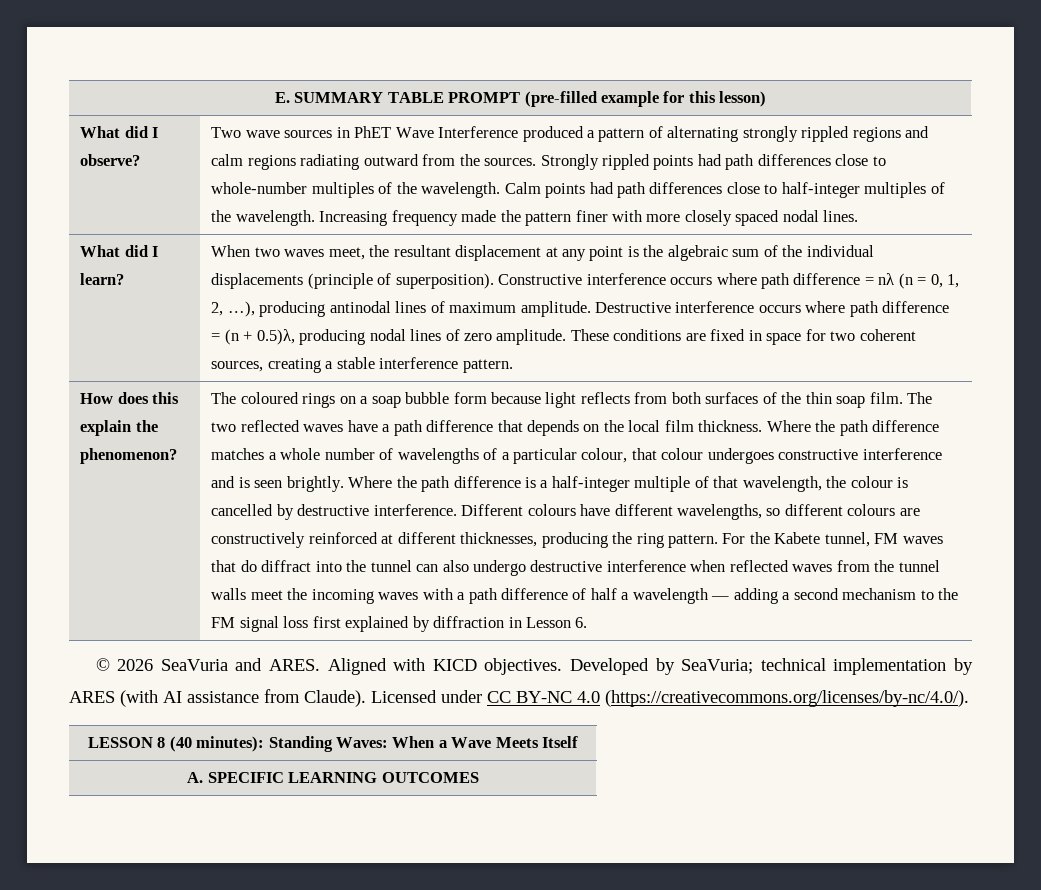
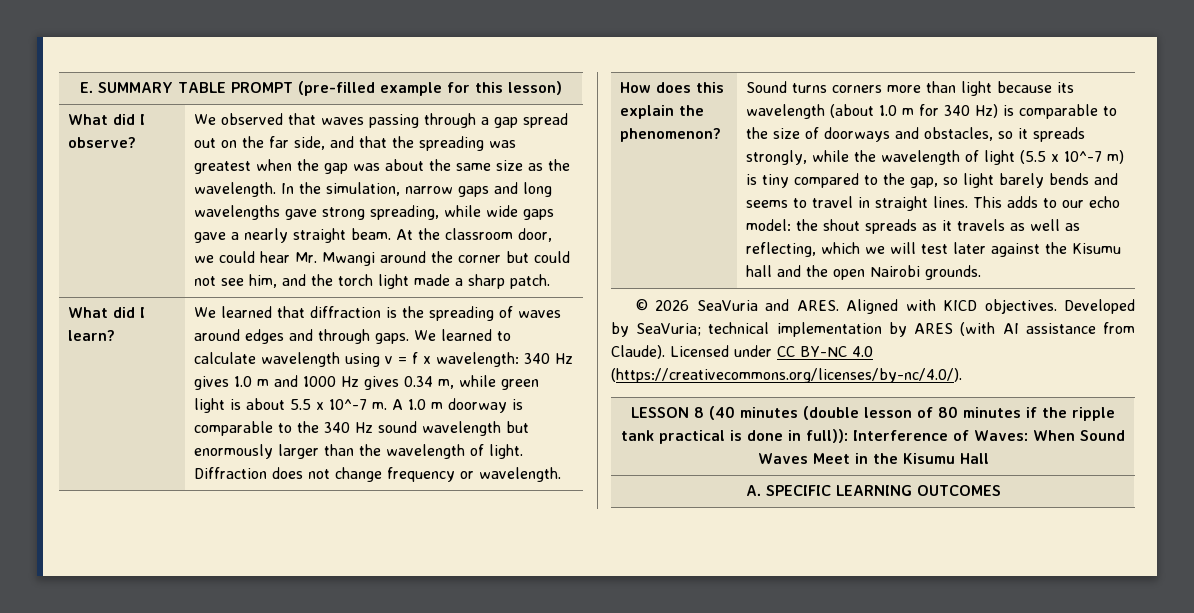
[211,126,930,142] [211,154,886,170] [211,182,945,198] [211,210,859,226] [80,245,159,257] [80,273,125,285] [211,245,874,261] [211,273,960,289] [211,301,950,317] [211,329,916,345] [211,357,513,373] Two wave sources in PhET Wave Interference produced a pattern of alternating strongly rippled regions and calm regions radiating outward from the sources. Strongly rippled points had path differences close to whole-number multiples of the wavelength. Calm points had path differences close to half-integer multiples of the wavelength. Increasing frequency made the pattern finer with more closely spaced nodal lines. // What did I learn? | When two waves meet, the resultant displacement at any point is the algebraic sum of the individual displacements (principle of superposition). Constructive interference occurs where path difference = nλ (n = 0, 1, 2, …), producing antinodal lines of maximum amplitude. Destructive interference occurs where path difference = (n + 0.5)λ, producing nodal lines of zero amplitude. These conditions are fixed in space for two coherent sources, creating a stable interference pattern. -> [193,113,568,128] [193,136,516,151] [193,159,570,174] [193,182,552,197] [193,205,554,220] [193,228,552,243] [193,251,570,266] [193,274,550,289] [67,307,145,318] [67,330,115,341] [193,306,561,321] [193,329,511,344] [193,352,573,367] [193,375,539,390] [193,398,523,413] [193,421,529,436] [193,444,523,459] [193,467,561,482] We observed that waves passing through a gap spread out on the far side, and that the spreading was greatest when the gap was about the same size as the wavelength. In the simulation, narrow gaps and long wavelengths gave strong spreading, while wide gaps gave a nearly straight beam. At the classroom door, we could hear Mr. Mwangi around the corner but could not see him, and the torch light made a sharp patch. // What did I learn? | We learned that diffraction is the spreading of waves around edges and through gaps. We learned to calculate wavelength using v = f x wavelength: 340 Hz gives 1.0 m and 1000 Hz gives 0.34 m, while green light is about 5.5 x 10^-7 m. A 1.0 m doorway is comparable to the 340 Hz sound wavelength but enormously larger than the wavelength of light. Diffraction does not change frequency or wavelength.
[211,392,932,408] [211,420,940,436] [211,448,942,464] [211,476,909,492] [211,504,920,520] [211,532,943,548] [211,560,940,576] [211,588,958,604] [211,616,588,632] The coloured rings on a soap bubble form because light reflects from both surfaces of the thin soap film. The two reflected waves have a path difference that depends on the local film thickness. Where the path difference matches a whole number of wavelengths of a particular colour, that colour undergoes constructive interference and is seen brightly. Where the path difference is a half-integer multiple of that wavelength, the colour is cancelled by destructive interference. Different colours have different wavelengths, so different colours are constructively reinforced at different thicknesses, producing the ring pattern. For the Kabete tunnel, FM waves that do diffract into the tunnel can also undergo destructive interference when reflected waves from the tunnel walls meet the incoming waves with a path difference of half a wavelength — adding a second mechanism to the FM signal loss first explained by diffraction in Lesson 6. -> [745,81,1074,96] [745,104,1117,119] [745,127,1085,142] [745,150,1124,165] [745,173,1118,188] [745,196,1120,211] [745,219,1080,234] [745,242,1121,257] [745,265,981,280] Sound turns corners more than light because its wavelength (about 1.0 m for 340 Hz) is comparable to the size of doorways and obstacles, so it spreads strongly, while the wavelength of light (5.5 x 10^-7 m) is tiny compared to the gap, so light barely bends and seems to travel in straight lines. This adds to our echo model: the shout spreads as it travels as well as reflecting, which we will test later against the Kisumu hall and the open Nairobi grounds.
[196,736,579,752] minutes): Standing Waves: When a Wave Meets Itself -> [740,406,1115,421] [621,429,1125,444] [757,453,989,464] minutes (double lesson of 80 minutes if the ripple tank practical is done in full)): Interference of Waves: When Sound Waves Meet in the Kisumu Hall

